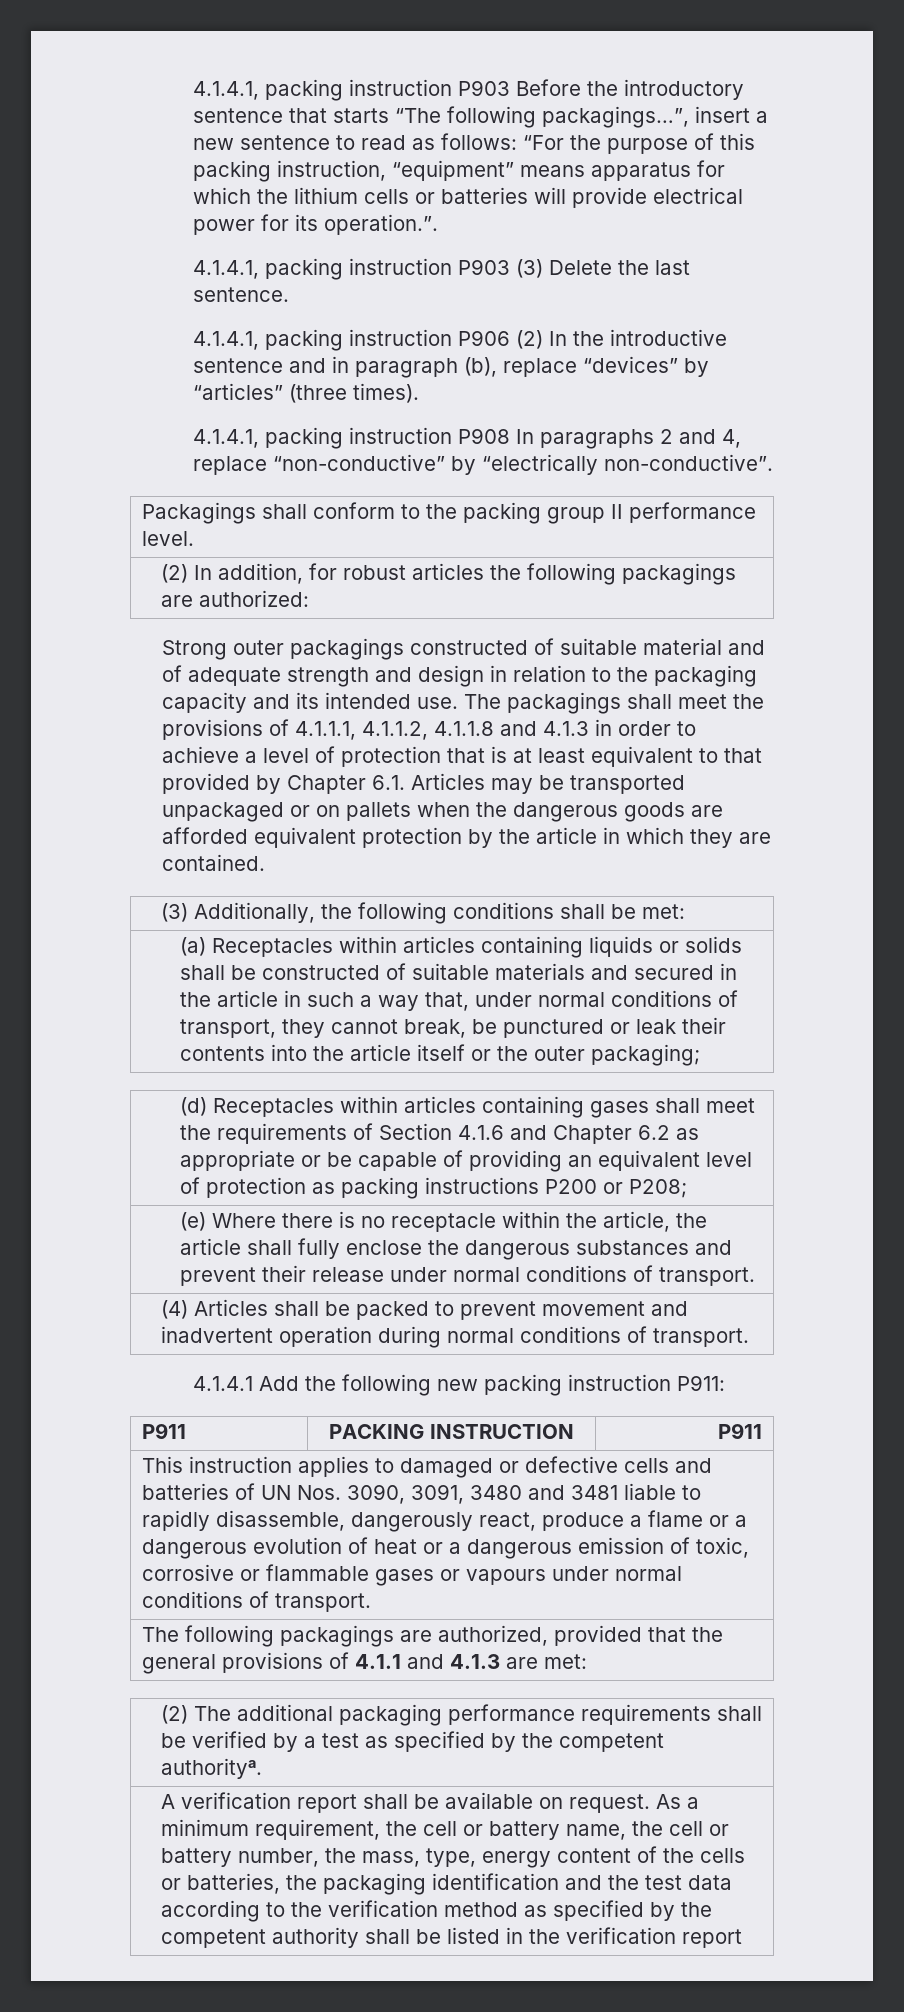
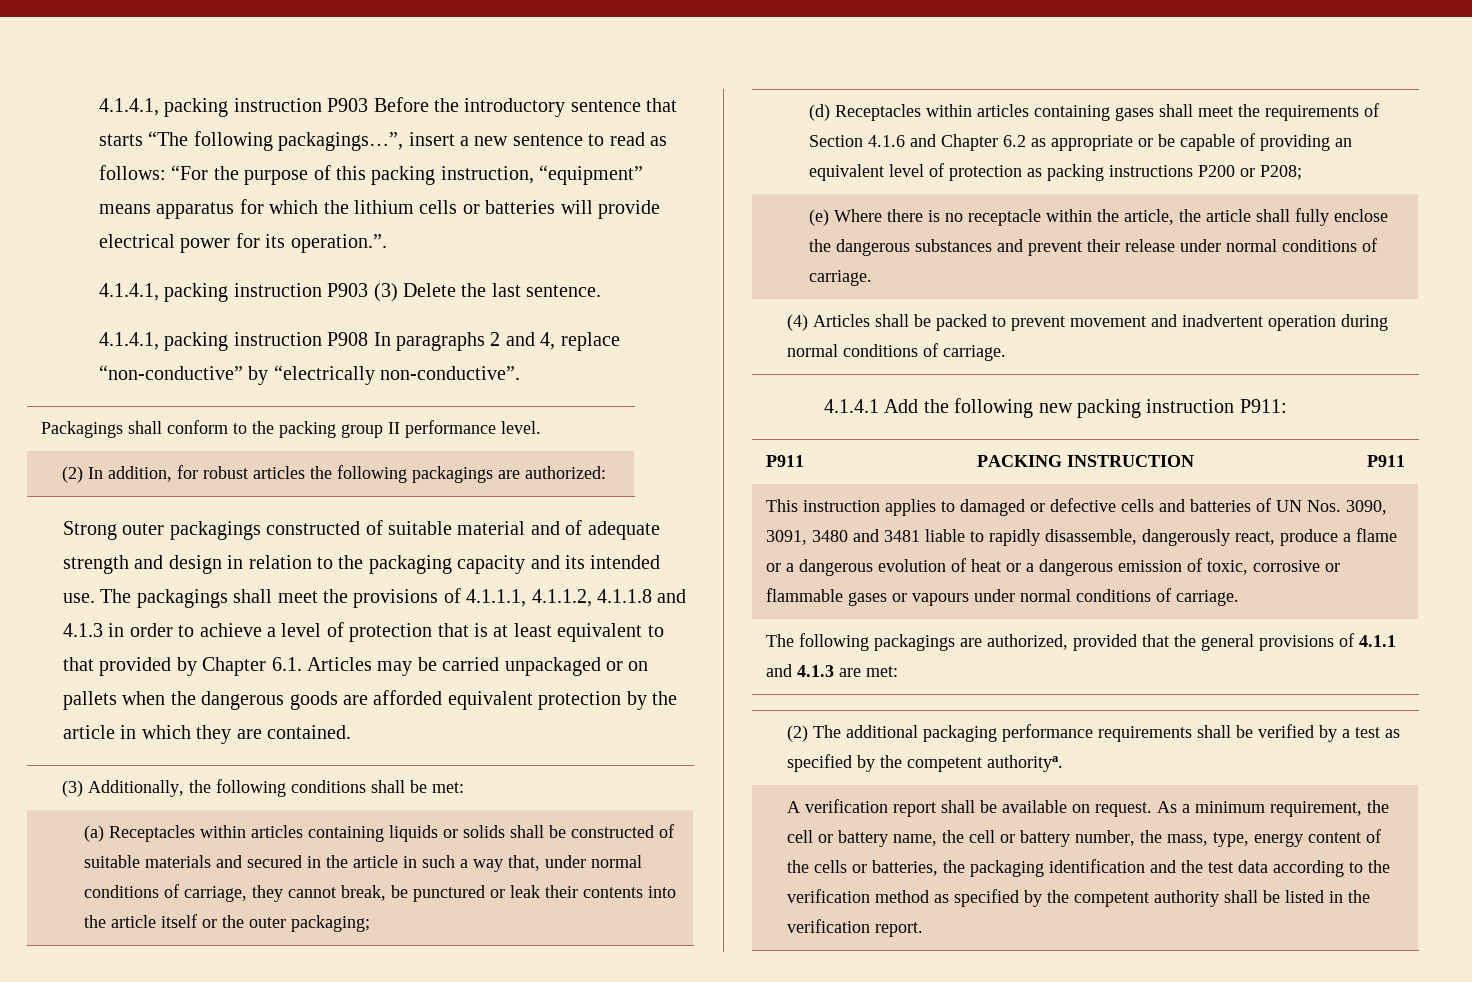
[193,329,728,351] [193,356,710,378] [193,383,420,403] // 4.1.4.1, packing instruction P906 (2) In the introductive sentence and in paragraph (b), replace “devices” by “articles” (three times). -> (602, 291) none
[569,775,685,794] transported -> [442,657,500,671] carried
[179,1019,276,1038] transport, -> [184,886,248,902] carriage,
[658,1267,755,1286] transport. -> [809,270,873,286] carriage.
[652,1328,749,1347] transport. -> [943,345,1007,361] carriage.
[274,1593,371,1612] transport. -> [1175,590,1239,606] carriage.
[681,1929,742,1948] report -> [875,922,924,937] report.

